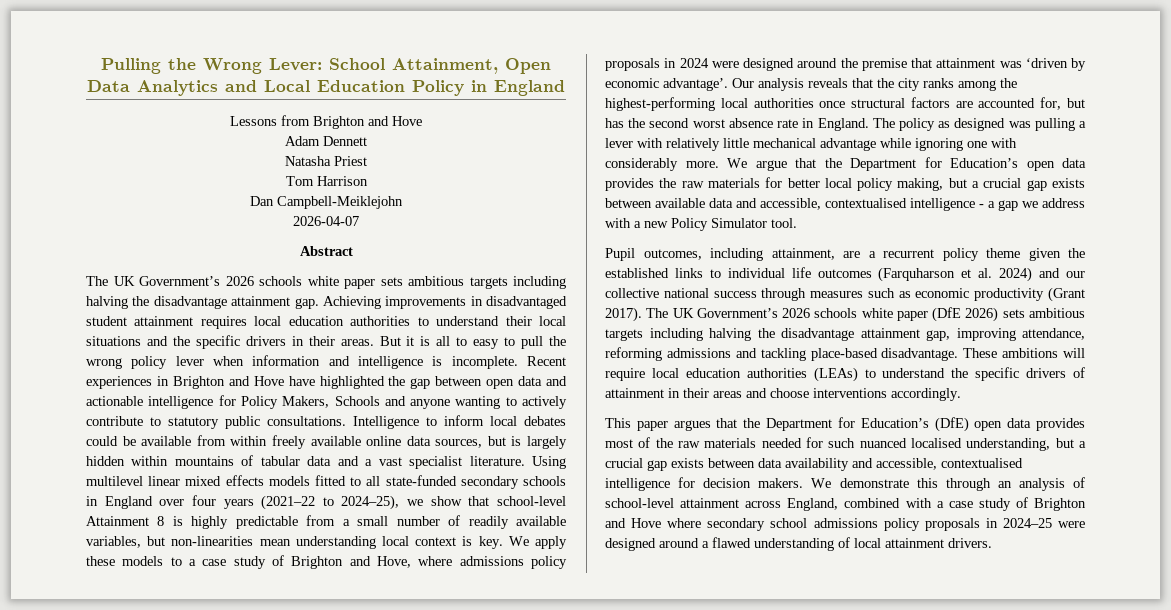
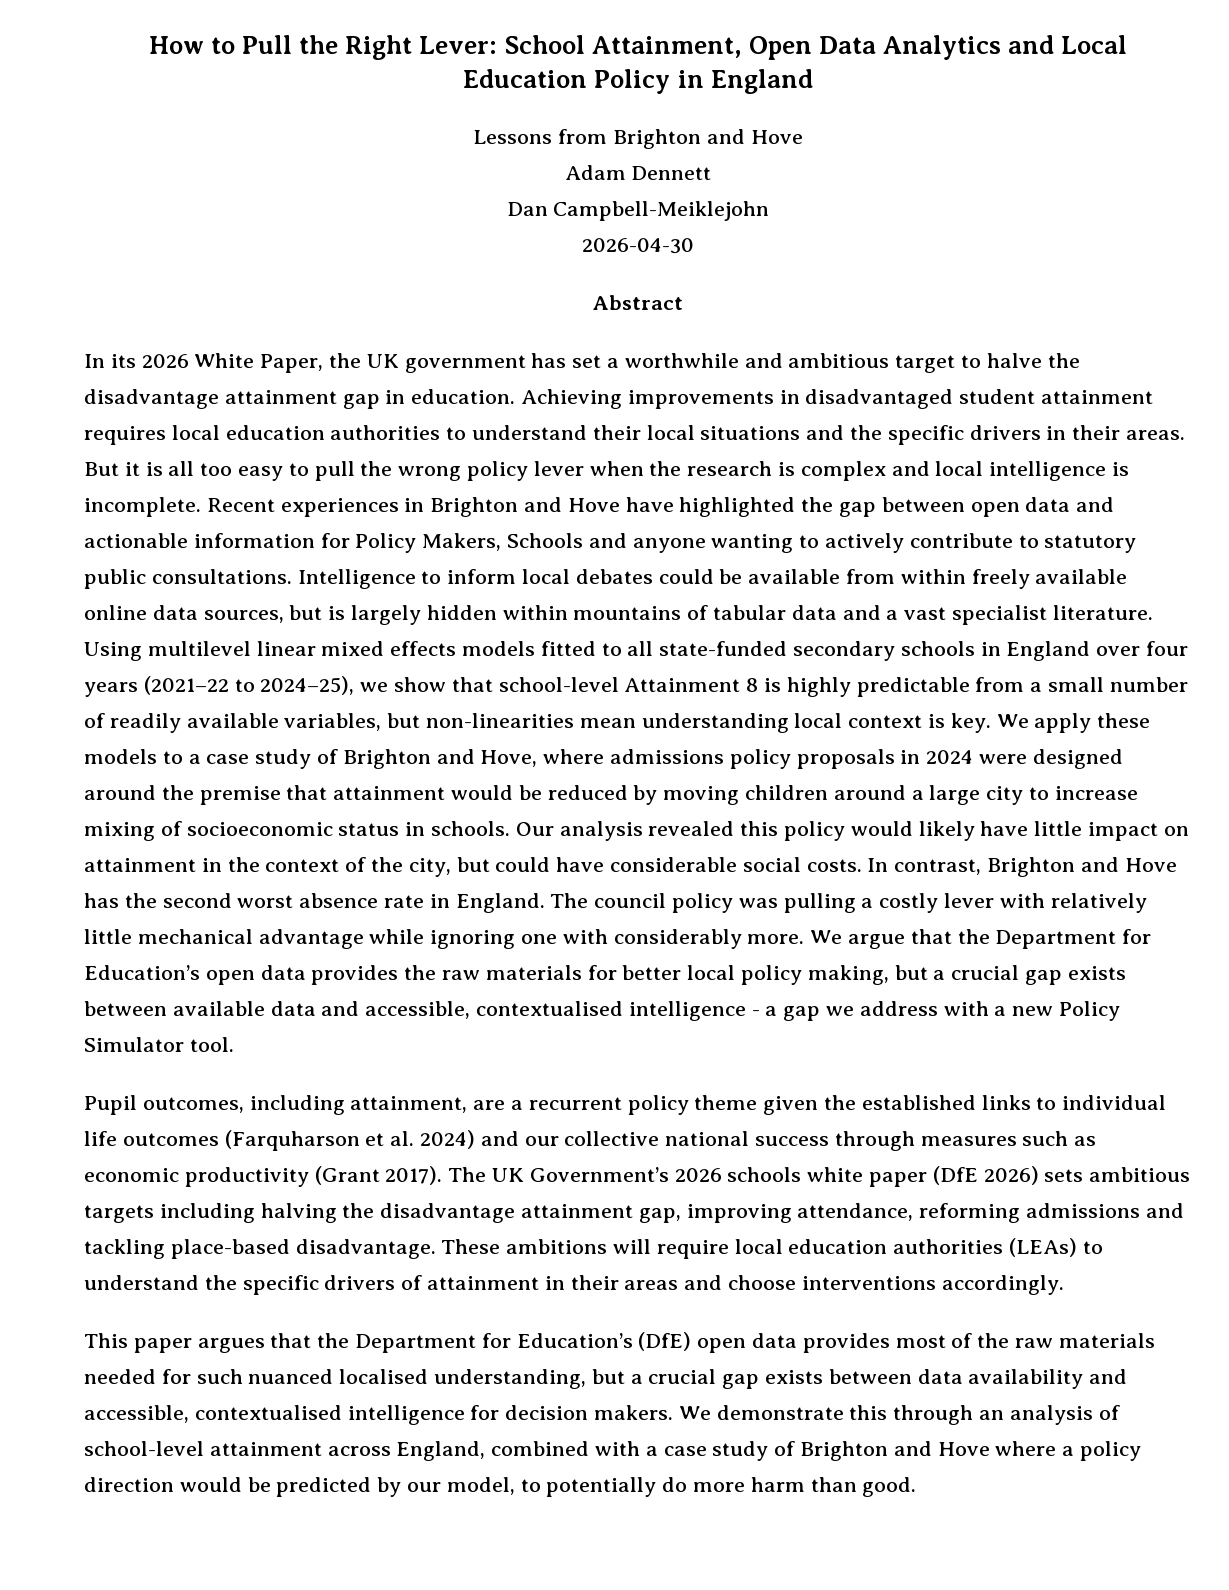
[101,58,262,74] Pulling the Wrong -> [149,35,413,60] How to Pull the Right
[285,156,367,166] [285,176,368,186] // Natasha Priest // Tom Harrison -> (712, 173) none
[293,216,359,226] 2026-04-07 -> [582,238,694,254] 2026-04-30
[86,276,566,289] [86,296,319,309] The UK Government’s 2026 schools white paper sets ambitious targets including halving the disadvantage attainment gap. -> [84,353,1080,373] [84,389,516,409] In its 2026 White Paper, the UK government has set a worthwhile and ambitious target to halve the disadvantage attainment gap in education.
[456,337,468,346] to -> [200,463,233,476] too
[252,355,350,366] information and -> [649,461,984,481] the research is complex and local
[148,396,214,409] intelligence -> [193,533,315,548] information
[999,58,1086,71] [605,78,1017,91] [605,97,1085,111] was ‘driven by economic advantage’. Our analysis reveals that the city ranks among the highest-performing local authorities once structural factors are accounted for, but -> [451,785,1138,805] [84,821,1189,841] [84,857,1177,877] would be reduced by moving children around a large city to increase mixing of socioeconomic status in schools. Our analysis revealed this policy would likely have little impact on attainment in the context of the city, but could have considerable social costs. In contrast, Brighton and Hove
[898,118,1006,131] policy as designed -> [594,893,734,913] council policy
(1086, 124) none -> [879,893,939,913] costly
[707,518,1085,531] [605,537,992,551] secondary school admissions policy proposals in 2024–25 were designed around a flawed understanding of local attainment drivers. -> [1062,1441,1142,1461] [84,1477,917,1497] a policy direction would be predicted by our model, to potentially do more harm than good.

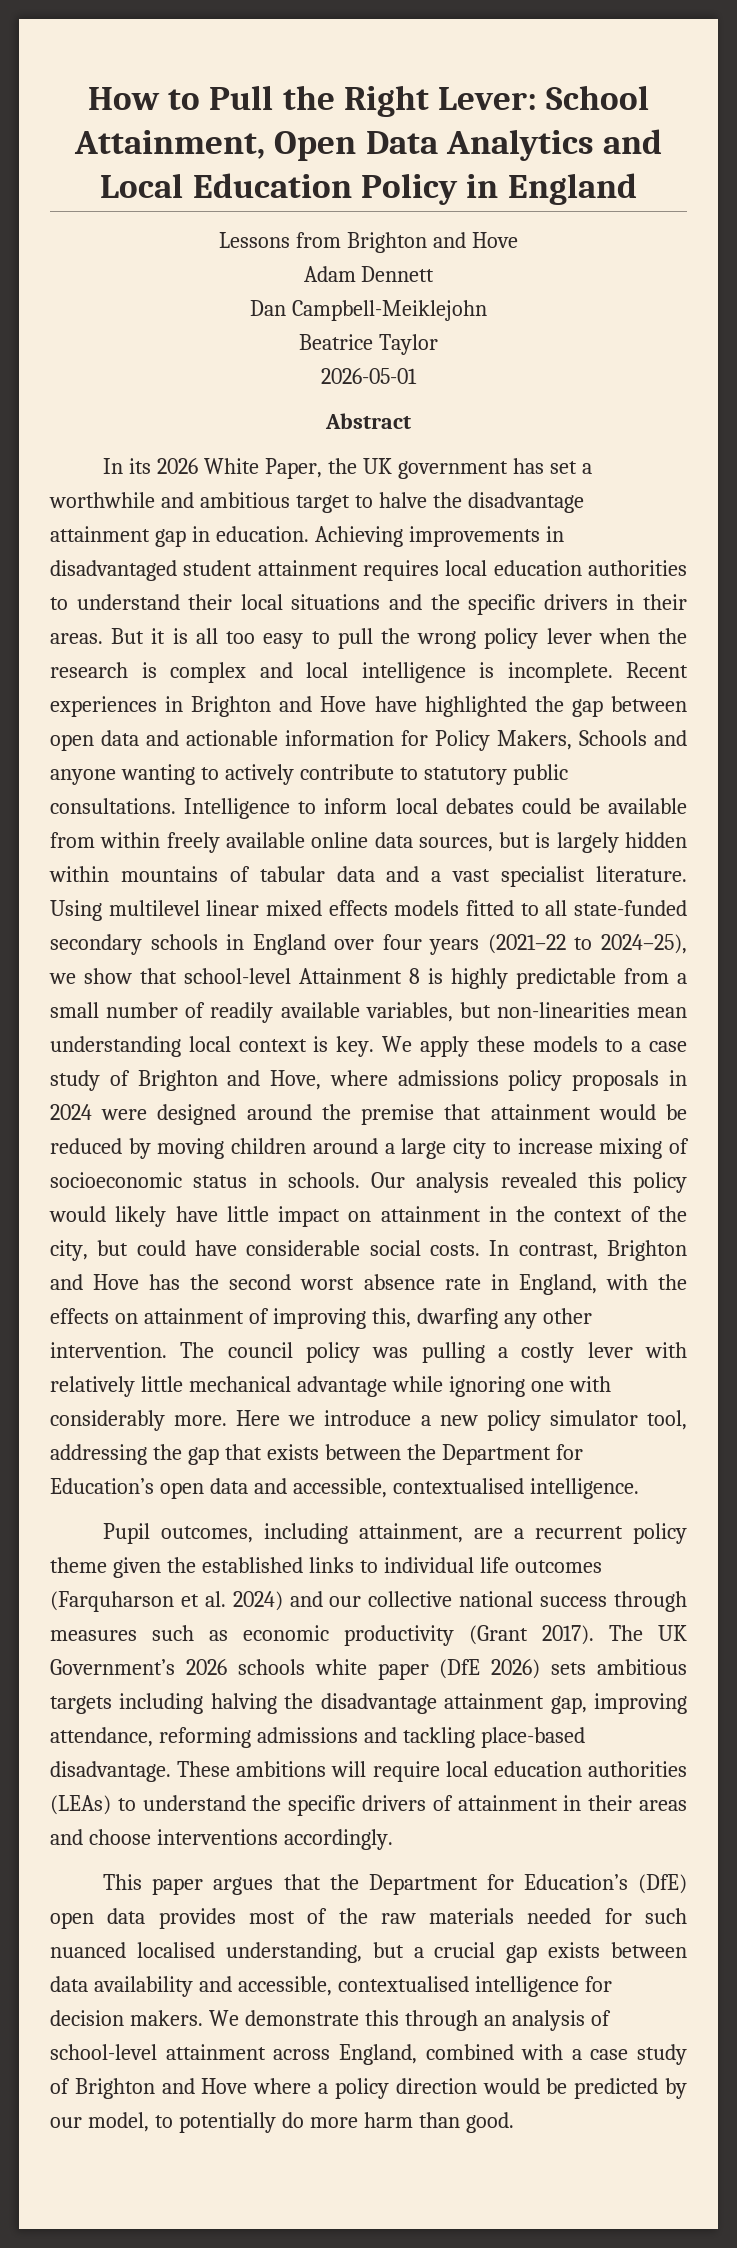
[582,238,694,254] 2026-04-30 -> [299,334,438,355] [321,368,417,384] Beatrice Taylor // 2026-05-01
[455,893,545,913] England. -> [518,1274,687,1295] [50,1308,592,1329] [50,1342,167,1358] England, with the effects on attainment of improving this, dwarfing any other intervention.
[810,929,952,949] We argue that -> [236,1410,687,1431] [50,1444,401,1465] Here we introduce a new policy simulator tool, addressing the gap that exists between
[311,965,1126,985] [84,1001,1121,1021] [84,1037,234,1052] provides the raw materials for better local policy making, but a crucial gap exists between available data and accessible, contextualised intelligence - a gap we address with a new Policy Simulator tool. -> [253,1478,639,1499] and accessible, contextualised intelligence.

